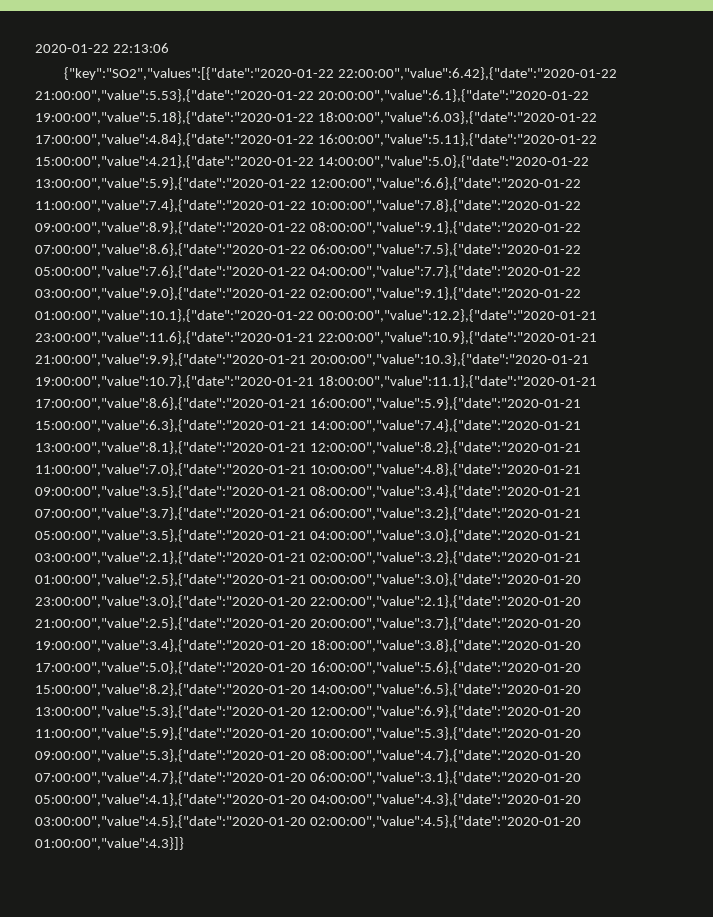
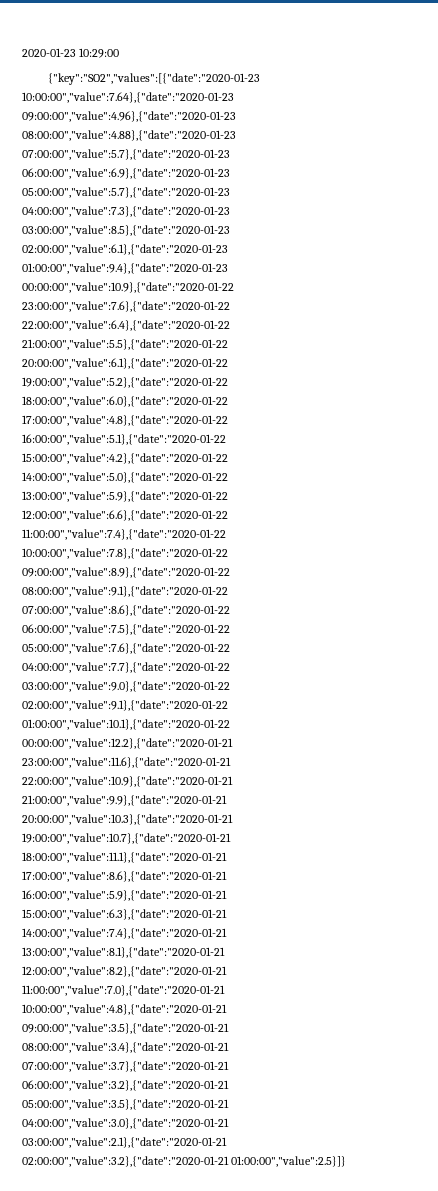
[35,43,169,53] [63,67,617,80] [35,89,589,102] [35,111,597,124] [35,133,597,146] [35,155,314,168] 2020-01-22 22:13:06 // {"key":"SO2","values":[{"date":"2020-01-22 22:00:00","value":6.42},{"date":"2020-01-22 21:00:00","value":5.53},{"date":"2020-01-22 20:00:00","value":6.1},{"date":"2020-01-22 19:00:00","value":5.18},{"date":"2020-01-22 18:00:00","value":6.03},{"date":"2020-01-22 17:00:00","value":4.84},{"date":"2020-01-22 16:00:00","value":5.11},{"date":"2020-01-22 15:00:00","value":4.21},{"date":"2020-01-22 -> [22,48,120,58] [47,73,260,85] [22,92,234,103] [22,111,236,122] [22,130,236,141] [22,149,230,160] [22,168,230,179] [22,187,230,198] [22,206,230,217] [22,225,230,236] [22,244,228,255] [22,263,228,274] [22,282,234,293] [22,301,230,312] [22,320,230,331] [22,339,228,350] [22,358,228,369] [22,377,228,388] [22,396,228,407] [22,415,228,426] [22,434,226,445] [22,453,228,464] 2020-01-23 10:29:00 // {"key":"SO2","values":[{"date":"2020-01-23 10:00:00","value":7.64},{"date":"2020-01-23 09:00:00","value":4.96},{"date":"2020-01-23 08:00:00","value":4.88},{"date":"2020-01-23 07:00:00","value":5.7},{"date":"2020-01-23 06:00:00","value":6.9},{"date":"2020-01-23 05:00:00","value":5.7},{"date":"2020-01-23 04:00:00","value":7.3},{"date":"2020-01-23 03:00:00","value":8.5},{"date":"2020-01-23 02:00:00","value":6.1},{"date":"2020-01-23 01:00:00","value":9.4},{"date":"2020-01-23 00:00:00","value":10.9},{"date":"2020-01-22 23:00:00","value":7.6},{"date":"2020-01-22 22:00:00","value":6.4},{"date":"2020-01-22 21:00:00","value":5.5},{"date":"2020-01-22 20:00:00","value":6.1},{"date":"2020-01-22 19:00:00","value":5.2},{"date":"2020-01-22 18:00:00","value":6.0},{"date":"2020-01-22 17:00:00","value":4.8},{"date":"2020-01-22 16:00:00","value":5.1},{"date":"2020-01-22 15:00:00","value":4.2},{"date":"2020-01-22
[35,573,581,586] [35,595,581,608] [35,617,581,630] [35,639,581,652] [35,661,581,674] [35,683,581,696] [35,705,581,718] [35,727,581,740] [35,749,581,762] [35,771,581,784] [35,793,581,806] [35,815,581,828] [35,837,184,850] 01:00:00","value":2.5},{"date":"2020-01-21 00:00:00","value":3.0},{"date":"2020-01-20 23:00:00","value":3.0},{"date":"2020-01-20 22:00:00","value":2.1},{"date":"2020-01-20 21:00:00","value":2.5},{"date":"2020-01-20 20:00:00","value":3.7},{"date":"2020-01-20 19:00:00","value":3.4},{"date":"2020-01-20 18:00:00","value":3.8},{"date":"2020-01-20 17:00:00","value":5.0},{"date":"2020-01-20 16:00:00","value":5.6},{"date":"2020-01-20 15:00:00","value":8.2},{"date":"2020-01-20 14:00:00","value":6.5},{"date":"2020-01-20 13:00:00","value":5.3},{"date":"2020-01-20 12:00:00","value":6.9},{"date":"2020-01-20 11:00:00","value":5.9},{"date":"2020-01-20 10:00:00","value":5.3},{"date":"2020-01-20 09:00:00","value":5.3},{"date":"2020-01-20 08:00:00","value":4.7},{"date":"2020-01-20 07:00:00","value":4.7},{"date":"2020-01-20 06:00:00","value":3.1},{"date":"2020-01-20 05:00:00","value":4.1},{"date":"2020-01-20 04:00:00","value":4.3},{"date":"2020-01-20 03:00:00","value":4.5},{"date":"2020-01-20 02:00:00","value":4.5},{"date":"2020-01-20 01:00:00","value":4.3}]} -> [231,1156,347,1167] 01:00:00","value":2.5}]}

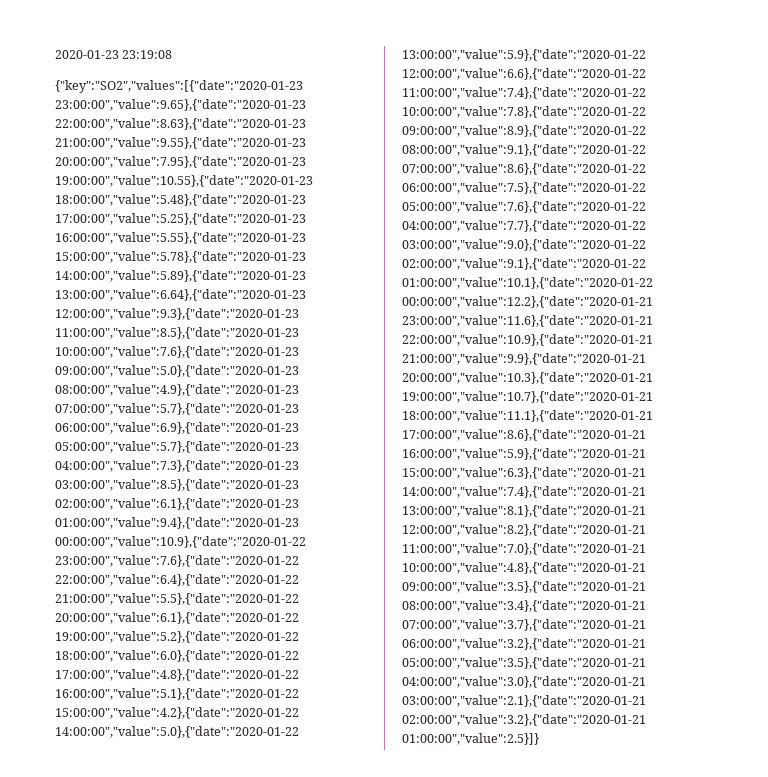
[79,48,120,58] 10:29:00 -> [122,50,173,59] 23:19:08
[22,92,234,103] [22,111,236,122] [22,130,236,141] 10:00:00","value":7.64},{"date":"2020-01-23 09:00:00","value":4.96},{"date":"2020-01-23 08:00:00","value":4.88},{"date":"2020-01-23 -> [55,99,306,111] [55,118,306,130] [55,137,306,149] [55,156,306,168] [55,175,313,187] [55,194,306,206] [55,213,306,225] [55,232,306,244] [55,251,306,263] [55,270,306,282] [55,289,306,301] [55,308,299,320] [55,327,299,339] [55,346,299,358] [55,365,299,377] [55,384,299,396] 23:00:00","value":9.65},{"date":"2020-01-23 22:00:00","value":8.63},{"date":"2020-01-23 21:00:00","value":9.55},{"date":"2020-01-23 20:00:00","value":7.95},{"date":"2020-01-23 19:00:00","value":10.55},{"date":"2020-01-23 18:00:00","value":5.48},{"date":"2020-01-23 17:00:00","value":5.25},{"date":"2020-01-23 16:00:00","value":5.55},{"date":"2020-01-23 15:00:00","value":5.78},{"date":"2020-01-23 14:00:00","value":5.89},{"date":"2020-01-23 13:00:00","value":6.64},{"date":"2020-01-23 12:00:00","value":9.3},{"date":"2020-01-23 11:00:00","value":8.5},{"date":"2020-01-23 10:00:00","value":7.6},{"date":"2020-01-23 09:00:00","value":5.0},{"date":"2020-01-23 08:00:00","value":4.9},{"date":"2020-01-23

